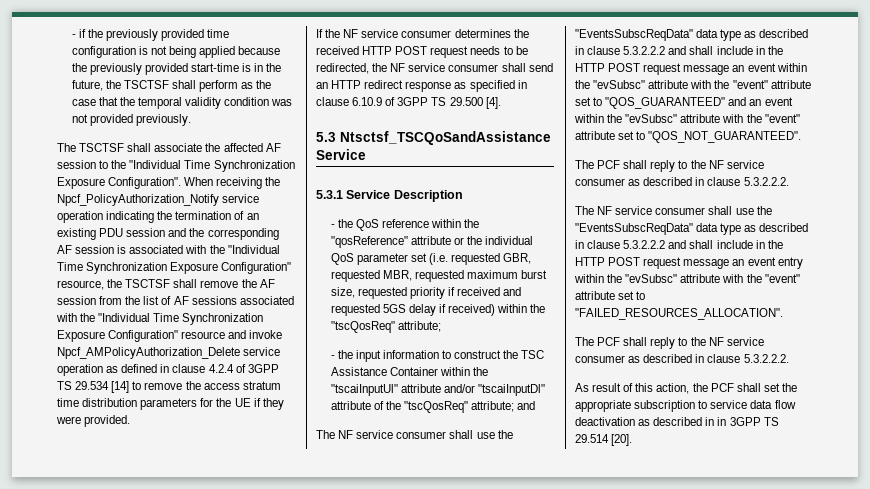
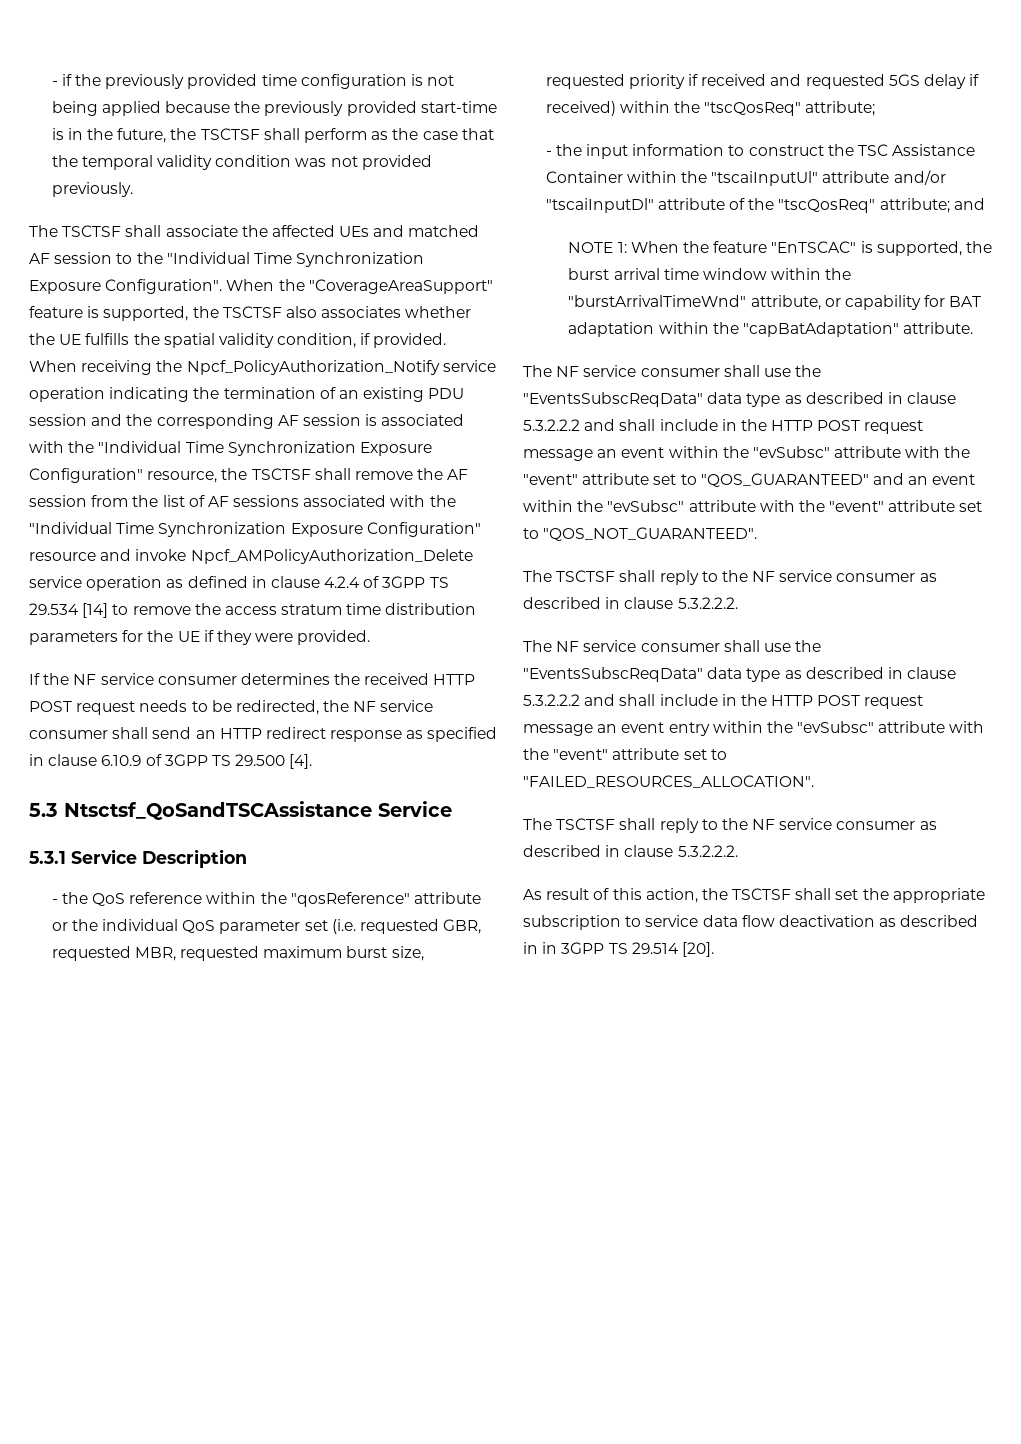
(263, 147) none -> [339,225,480,237] UEs and matched
(214, 181) none -> [278,279,493,294] [29,306,472,321] [29,333,447,348] [29,360,77,372] the "CoverageAreaSupport" feature is supported, the TSCTSF also associates whether the UE fulfills the spatial validity condition, if provided. When
[340,131,551,145] Ntsctsf_TSCQoSandAssistance -> [64,801,372,820] Ntsctsf_QoSandTSCAssistance
(536, 405) none -> [568,241,992,256] [568,268,852,280] [568,295,982,310] [568,322,974,337] // NOTE 1: When the feature "EnTSCAC" is supported, the burst arrival time window within the "burstArrivalTimeWnd" attribute, or capability for BAT adaptation within the "capBatAdaptation" attribute.
[597,160,621,169] PCF -> [556,570,616,582] TSCTSF
[597,337,621,346] PCF -> [556,818,616,830] TSCTSF
[710,383,734,392] PCF -> [732,888,792,900] TSCTSF

